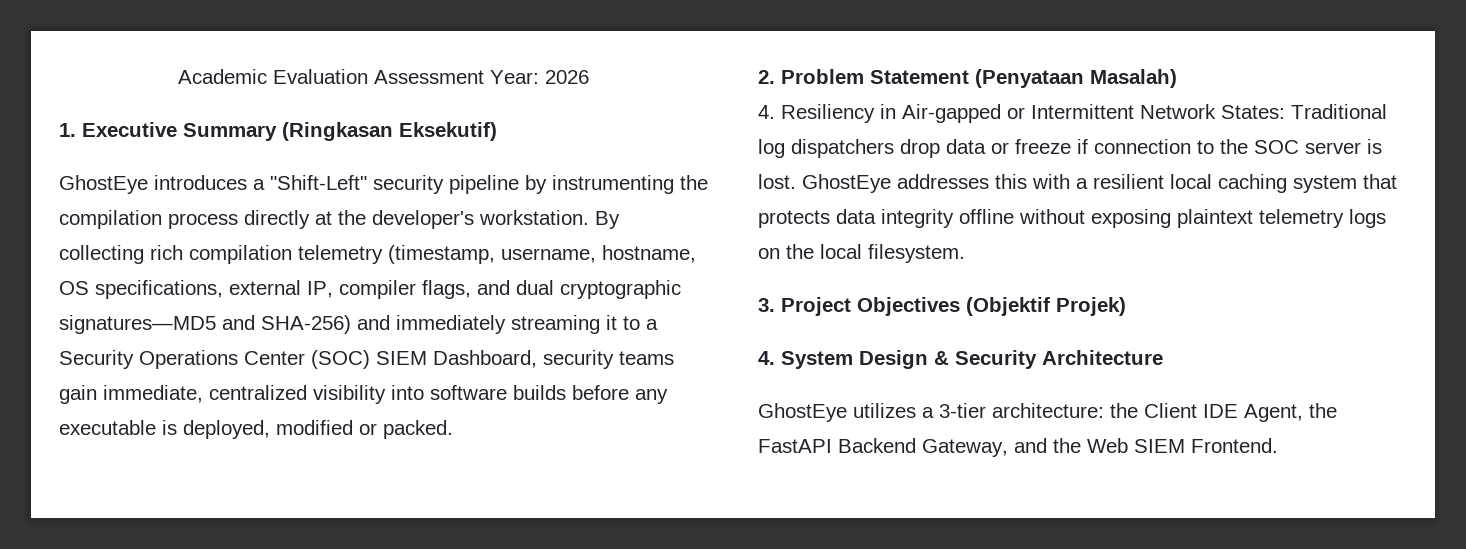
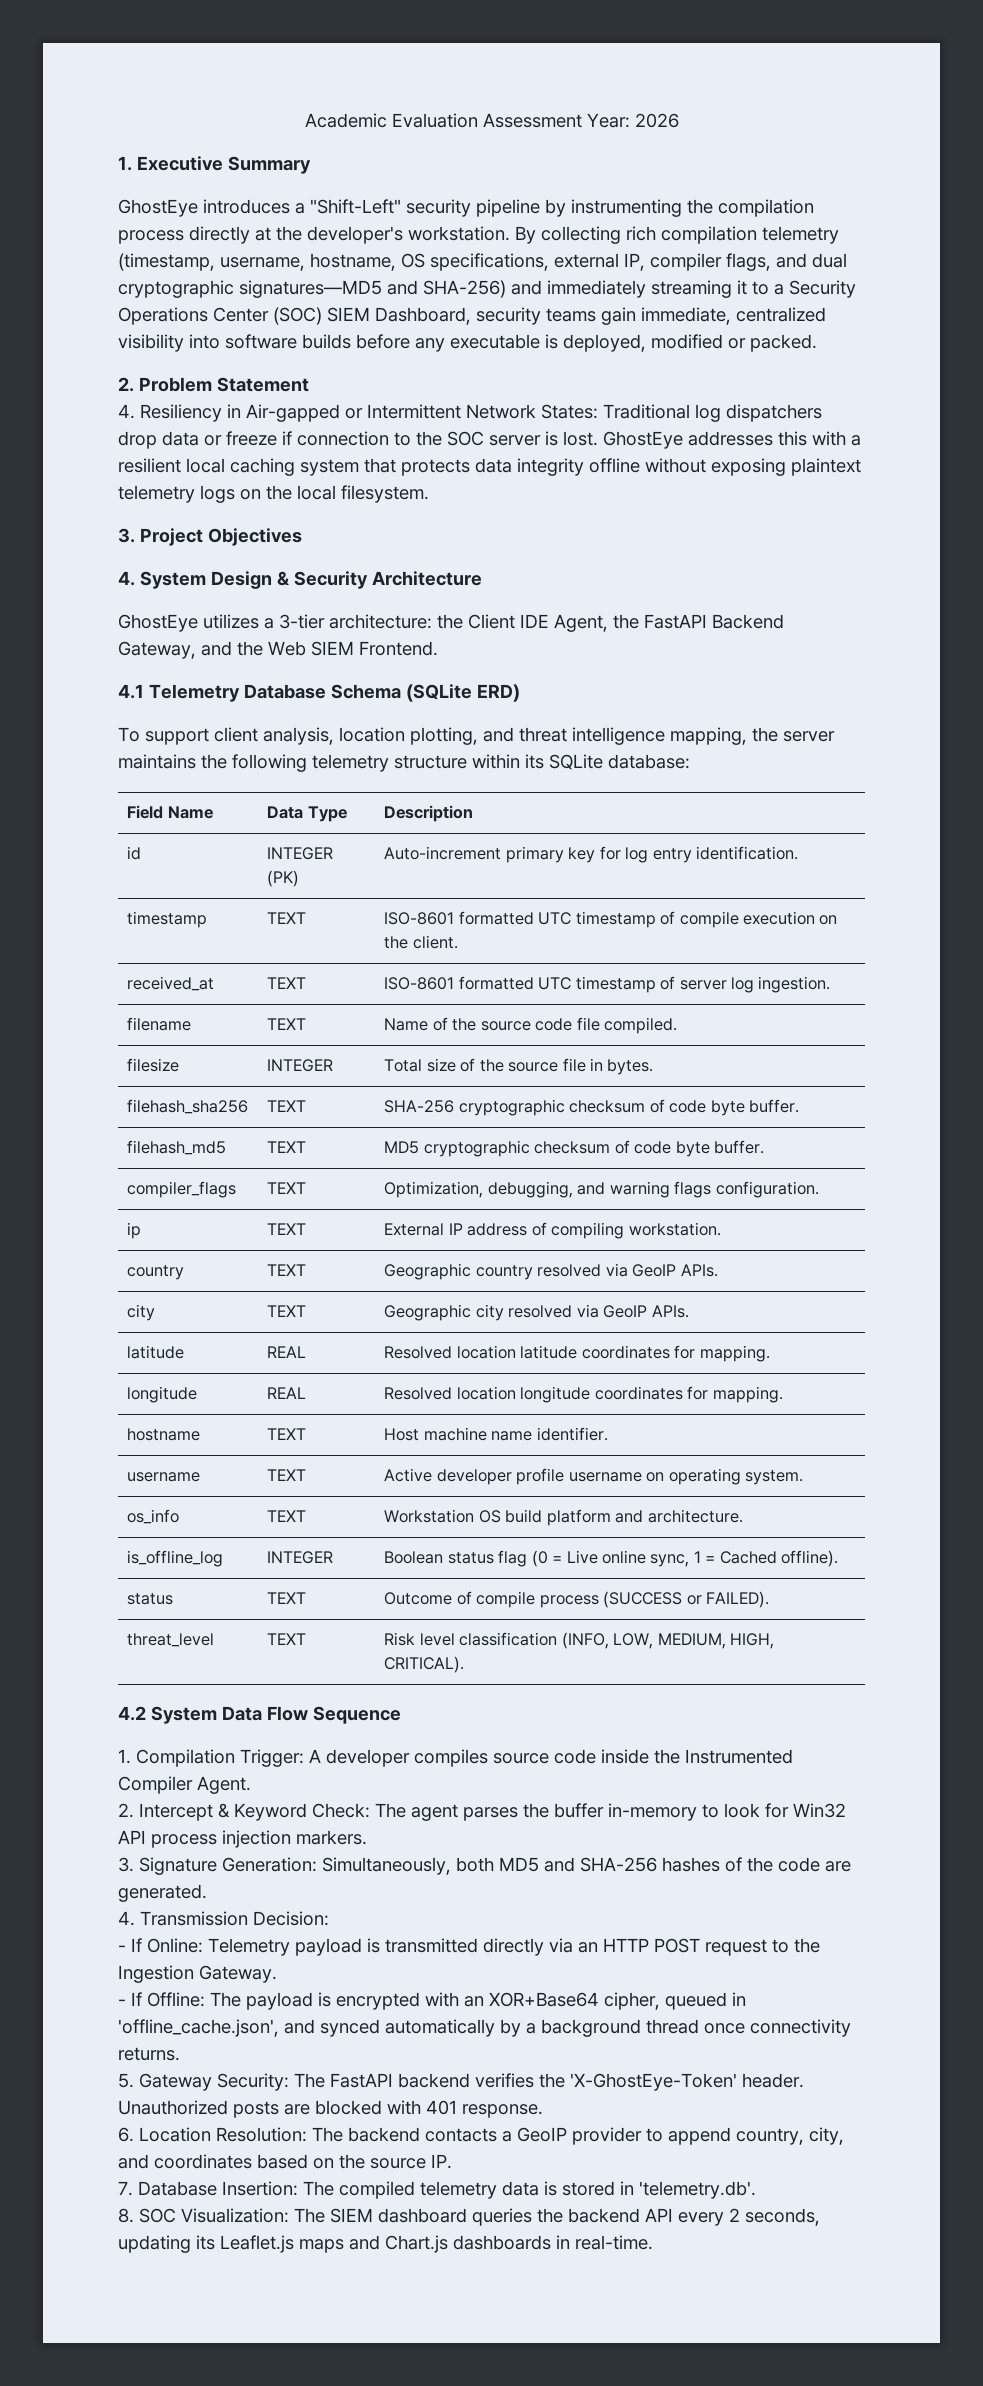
[282,122,497,141] (Ringkasan Eksekutif) -> (311, 165) none
[975,69,1177,88] (Penyataan Masalah) -> (309, 384) none
[966,297,1126,316] (Objektif Projek) -> (302, 537) none
(1278, 445) none -> [118,684,520,702] [118,727,835,745] [118,754,690,772] [127,805,213,819] [267,806,347,822] [384,805,474,822] [127,846,142,860] [267,847,334,860] [267,870,300,887] [384,846,798,863] [127,911,208,928] [267,912,307,924] [384,911,838,928] [384,935,458,949] [127,976,215,991] [267,977,307,989] [384,976,831,993] [127,1017,192,1031] [267,1018,307,1030] [384,1017,677,1034] [127,1058,180,1072] [267,1059,334,1072] [384,1058,654,1075] [127,1099,249,1114] [267,1100,307,1112] [384,1099,799,1116] [127,1140,227,1155] [267,1141,307,1153] [384,1140,764,1157] [127,1181,237,1198] [267,1182,307,1194] [384,1181,819,1198] [127,1222,142,1239] [267,1223,307,1235] [384,1222,721,1239] [127,1265,185,1280] [267,1264,307,1276] [384,1263,718,1280] [127,1304,156,1321] [267,1305,307,1317] [384,1304,689,1321] [127,1345,185,1359] [267,1346,307,1358] [384,1345,770,1362] [127,1386,198,1403] [267,1387,307,1399] [384,1386,783,1403] [127,1428,201,1441] [267,1428,307,1440] [384,1427,608,1441] [127,1472,201,1482] [267,1469,307,1481] [384,1468,803,1485] [127,1509,180,1524] [267,1510,307,1522] [384,1509,743,1526] [127,1550,224,1567] [267,1551,334,1564] [384,1550,839,1567] [127,1593,174,1605] [267,1592,307,1604] [384,1591,769,1608] [127,1633,215,1647] [267,1633,307,1645] [384,1632,774,1649] [384,1656,465,1673] [118,1706,401,1724] [118,1749,793,1767] [118,1776,251,1794] [118,1803,846,1821] [118,1830,367,1848] [118,1857,851,1875] [118,1884,207,1902] [118,1911,329,1926] [118,1938,820,1956] [118,1965,277,1983] [118,1992,746,2010] [118,2019,851,2037] [118,2047,180,2061] [118,2073,804,2091] [118,2100,543,2118] [118,2127,844,2145] [118,2154,452,2169] [118,2181,756,2199] [118,2208,820,2226] [118,2235,653,2253] // 4.1 Telemetry Database Schema (SQLite ERD) // To support client analysis, location plotting, and threat intelligence mapping, the server maintains the following telemetry structure within its SQLite database: // Field Name | Data Type | Description // id | INTEGER (PK) | Auto-increment primary key for log entry identification. // timestamp | TEXT | ISO-8601 formatted UTC timestamp of compile execution on the client. // received_at | TEXT | ISO-8601 formatted UTC timestamp of server log ingestion. // filename | TEXT | Name of the source code file compiled. // filesize | INTEGER | Total size of the source file in bytes. // filehash_sha256 | TEXT | SHA-256 cryptographic checksum of code byte buffer. // filehash_md5 | TEXT | MD5 cryptographic checksum of code byte buffer. // compiler_flags | TEXT | Optimization, debugging, and warning flags configuration. // ip | TEXT | External IP address of compiling workstation. // country | TEXT | Geographic country resolved via GeoIP APIs. // city | TEXT | Geographic city resolved via GeoIP APIs. // latitude | REAL | Resolved location latitude coordinates for mapping. // longitude | REAL | Resolved location longitude coordinates for mapping. // hostname | TEXT | Host machine name identifier. // username | TEXT | Active developer profile username on operating system. // os_info | TEXT | Workstation OS build platform and architecture. // is_offline_log | INTEGER | Boolean status flag (0 = Live online sync, 1 = Cached offline). // status | TEXT | Outcome of compile process (SUCCESS or FAILED). // threat_level | TEXT | Risk level classification (INFO, LOW, MEDIUM, HIGH, CRITICAL). // 4.2 System Data Flow Sequence // 1. Compilation Trigger: A developer compiles source code inside the Instrumented Compiler Agent. // 2. Intercept & Keyword Check: The agent parses the buffer in-memory to look for Win32 API process injection markers. // 3. Signature Generation: Simultaneously, both MD5 and SHA-256 hashes of the code are generated. // 4. Transmission Decision: // - If Online: Telemetry payload is transmitted directly via an HTTP POST request to the Ingestion Gateway. // - If Offline: The payload is encrypted with an XOR+Base64 cipher, queued in 'offline_cache.json', and synced automatically by a background thread once connectivity returns. // 5. Gateway Security: The FastAPI backend verifies the 'X-GhostEye-Token' header. Unauthorized posts are blocked with 401 response. // 6. Location Resolution: The backend contacts a GeoIP provider to append country, city, and coordinates based on the source IP. // 7. Database Insertion: The compiled telemetry data is stored in 'telemetry.db'. // 8. SOC Visualization: The SIEM dashboard queries the backend API every 2 seconds, updating its Leaflet.js maps and Chart.js dashboards in real-time.

